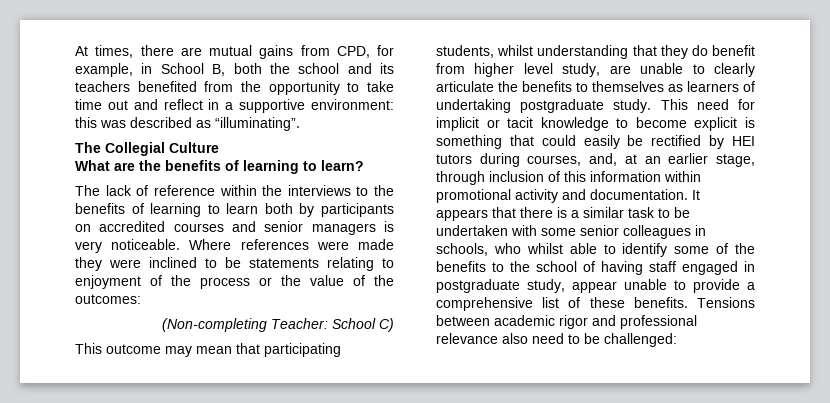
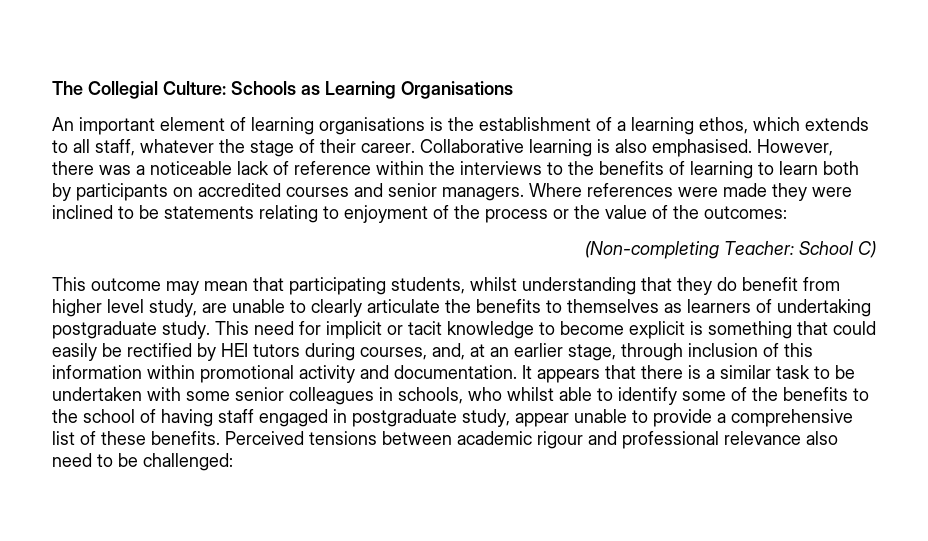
[75,45,394,59] [75,63,394,77] [75,81,394,95] [75,99,394,113] [75,117,300,131] [75,142,219,156] [75,160,364,174] [75,185,100,196] At times, there are mutual gains from CPD, for example, in School B, both the school and its teachers benefited from the opportunity to take time out and reflect in a supportive environment: this was described as “illuminating”. // The Collegial Culture // What are the benefits of learning to learn? // The -> [52,81,513,99] [52,117,869,135] [52,139,833,157] [52,161,232,175] The Collegial Culture: Schools as Learning Organisations // An important element of learning organisations is the establishment of a learning ethos, which extends to all staff, whatever the stage of their career. Collaborative learning is also emphasised. However, there was a noticeable
[311,221,394,235] [75,239,181,253] managers is very noticeable. -> [442,187,524,201] managers.
[697,297,755,308] Tensions -> [225,431,377,445] Perceived tensions
[559,315,588,329] rigor -> [537,431,583,449] rigour

